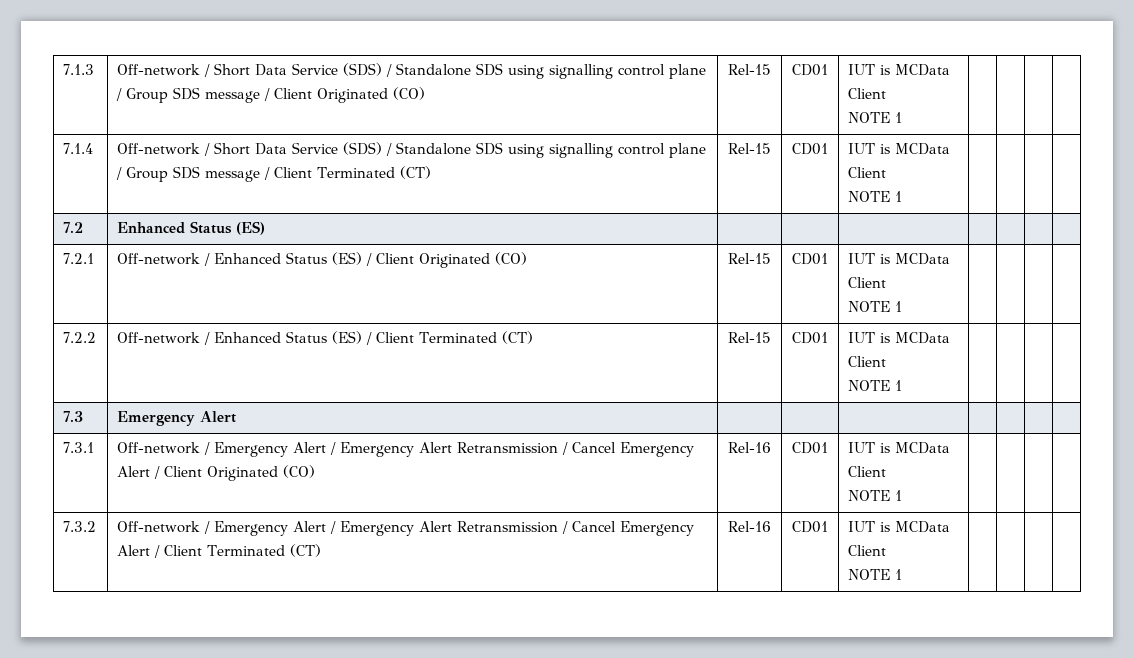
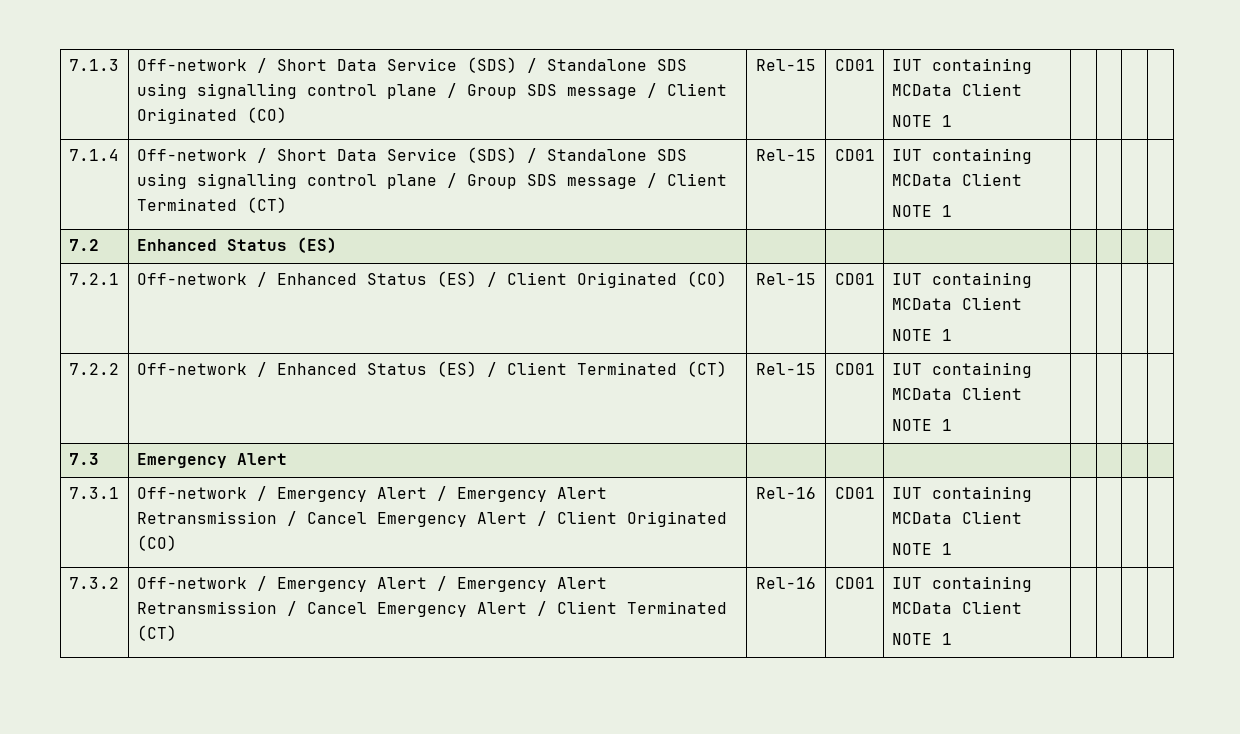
[880,65,891,75] is -> [931,58,1032,74] containing
[880,144,891,154] is -> [931,148,1032,164] containing
[880,254,891,264] is -> [931,272,1032,288] containing
[880,333,891,343] is -> [931,362,1032,378] containing
[880,443,891,453] is -> [931,486,1032,502] containing
[880,522,891,532] is -> [931,576,1032,592] containing

